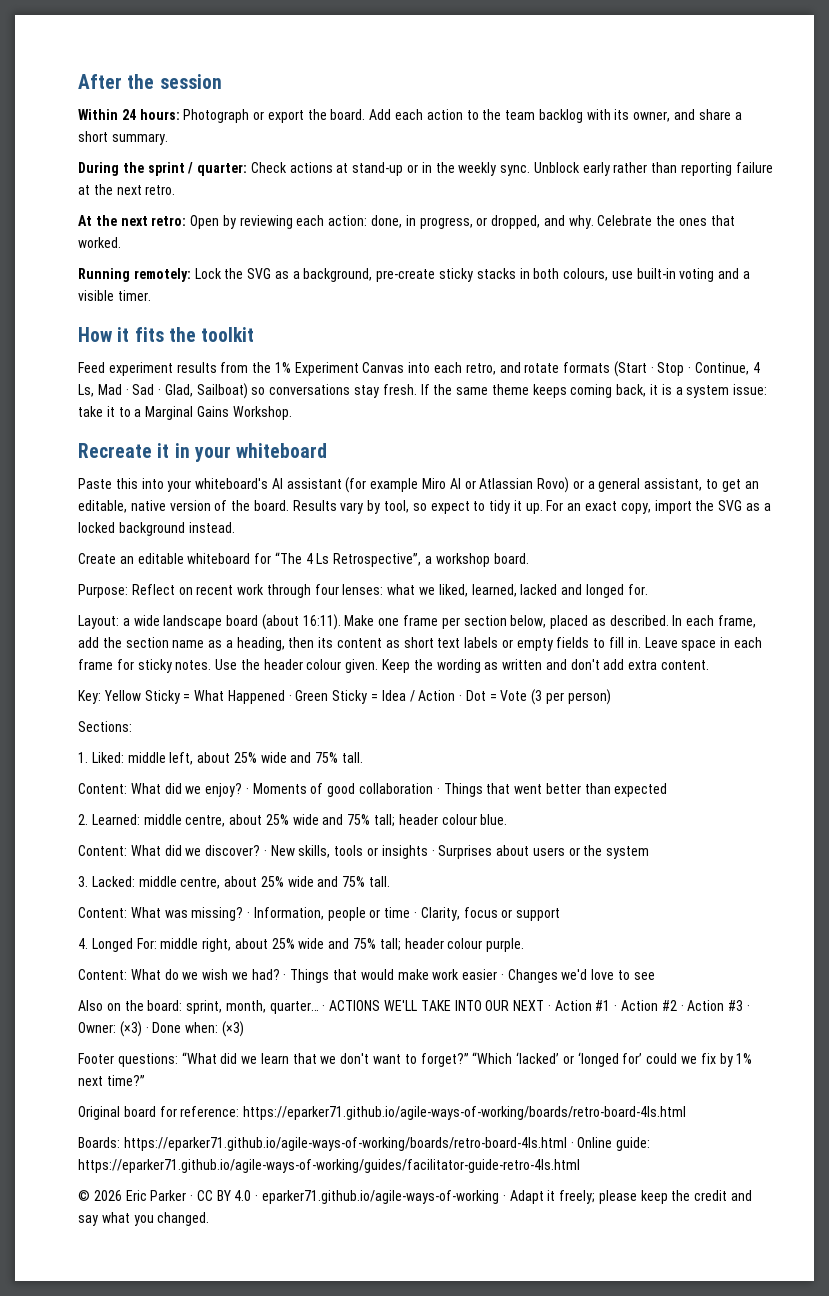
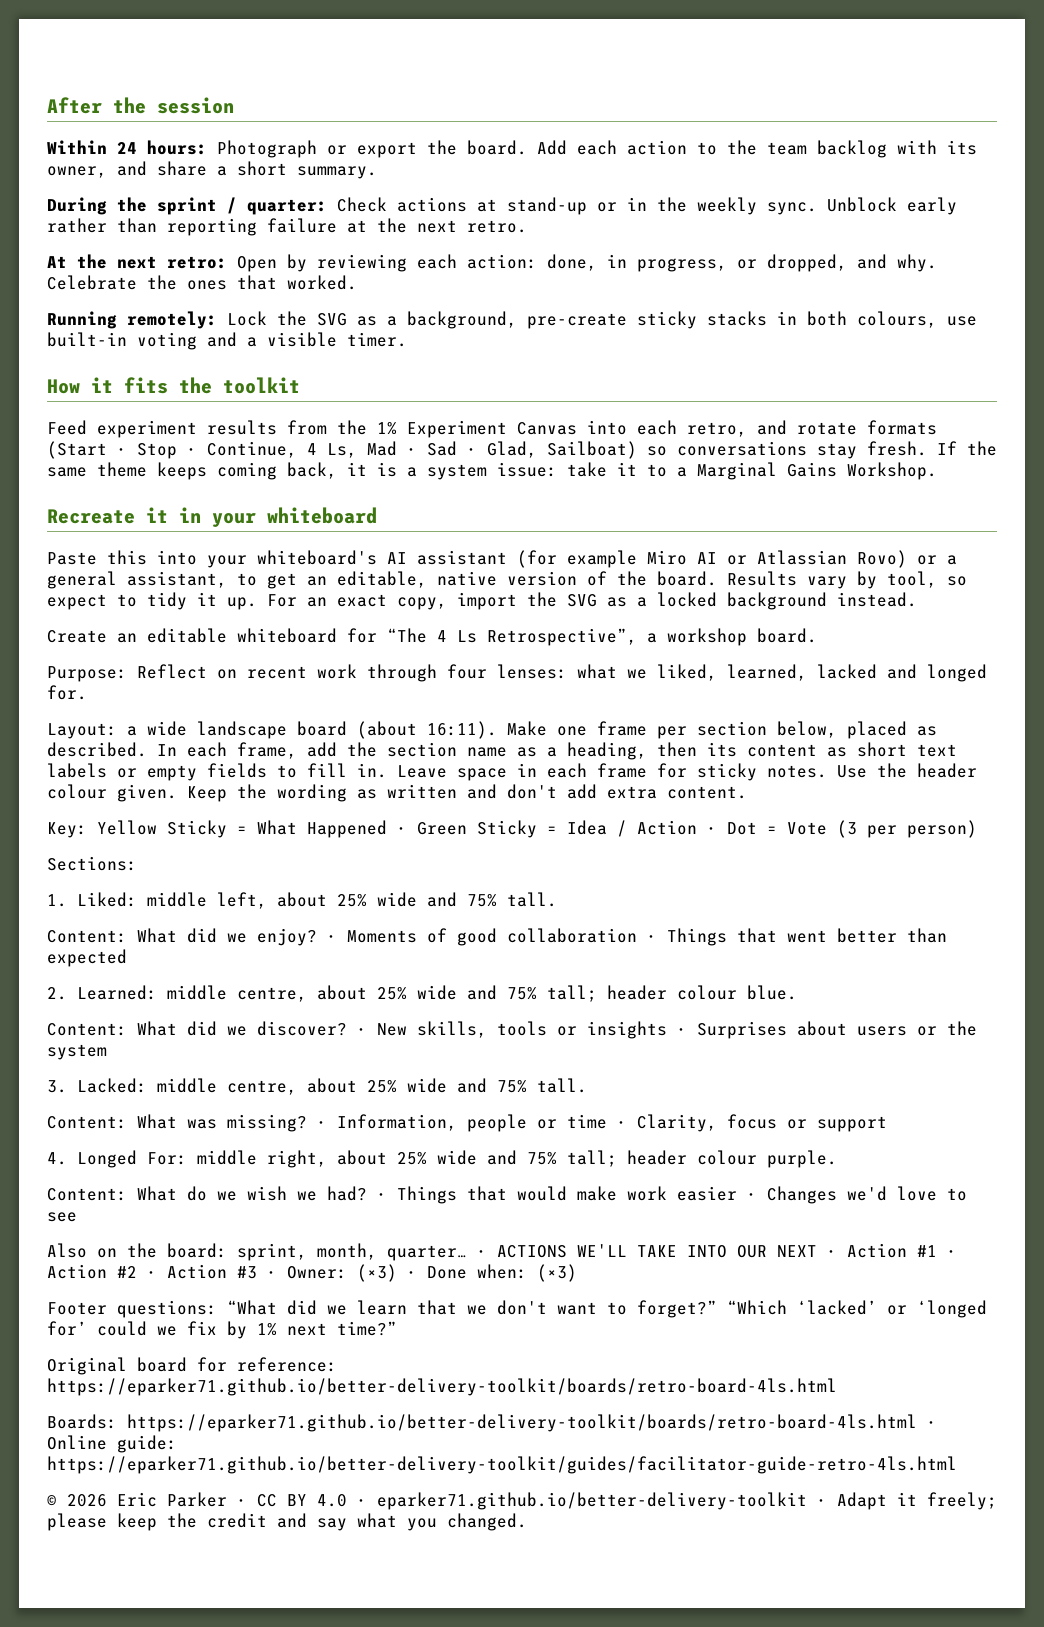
[243,1106,687,1120] https://eparker71.github.io/agile-ways-of-working/boards/retro-board-4ls.html -> [47,1378,837,1396] https://eparker71.github.io/better-delivery-toolkit/boards/retro-board-4ls.html
[123,1137,567,1151] https://eparker71.github.io/agile-ways-of-working/boards/retro-board-4ls.html -> [127,1414,917,1432] https://eparker71.github.io/better-delivery-toolkit/boards/retro-board-4ls.html
[78,1159,580,1173] https://eparker71.github.io/agile-ways-of-working/guides/facilitator-guide-retro-4ls.html -> [47,1456,957,1474] https://eparker71.github.io/better-delivery-toolkit/guides/facilitator-guide-retro-4ls.html
[262,1190,500,1204] eparker71.github.io/agile-ways-of-working -> [377,1492,807,1510] eparker71.github.io/better-delivery-toolkit

